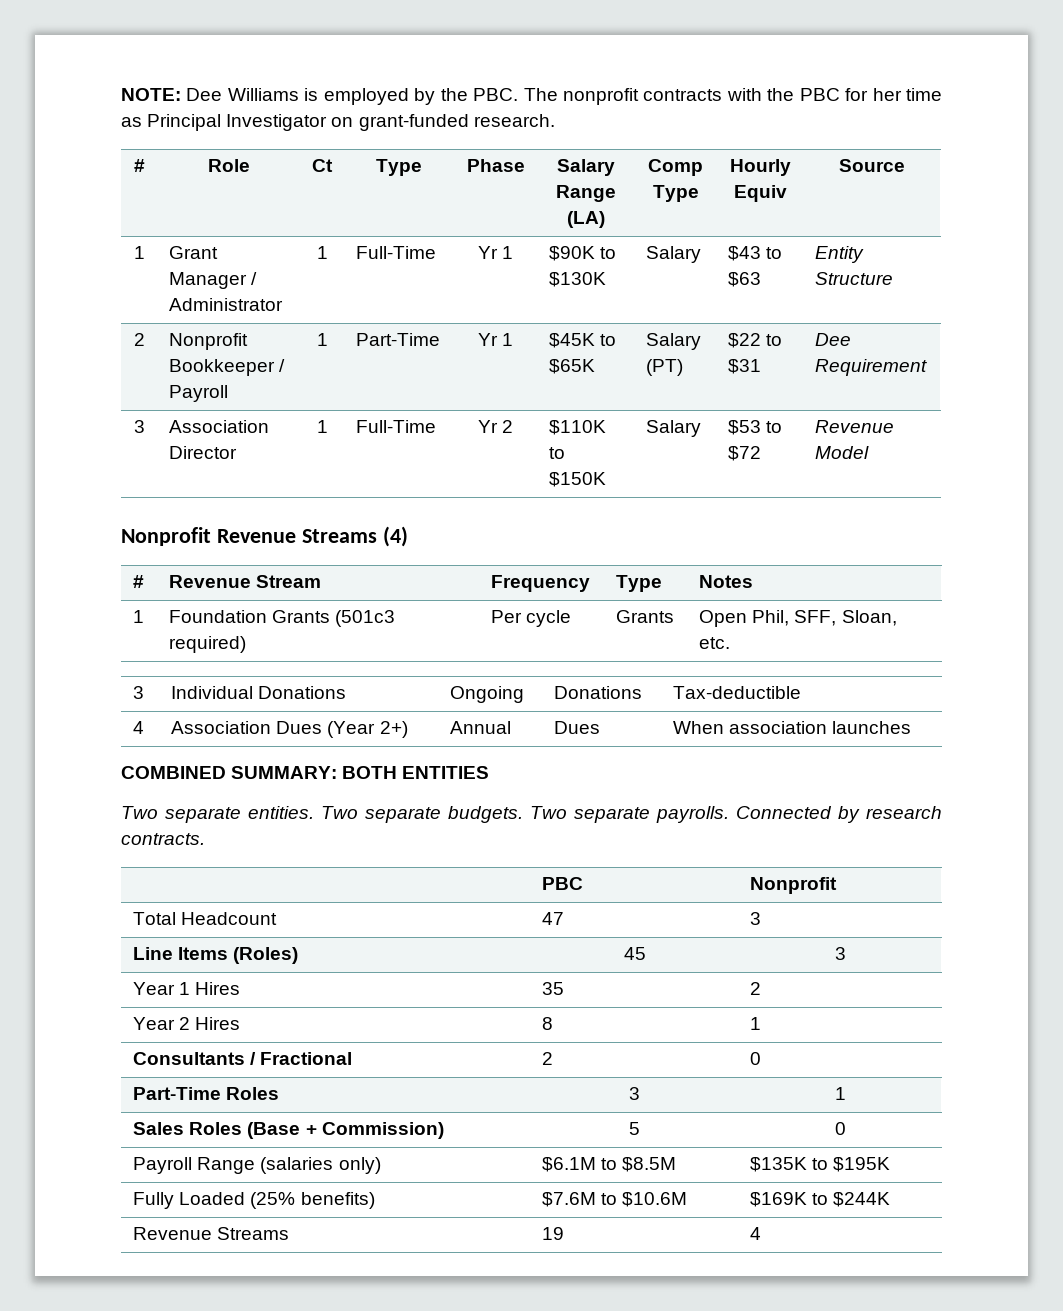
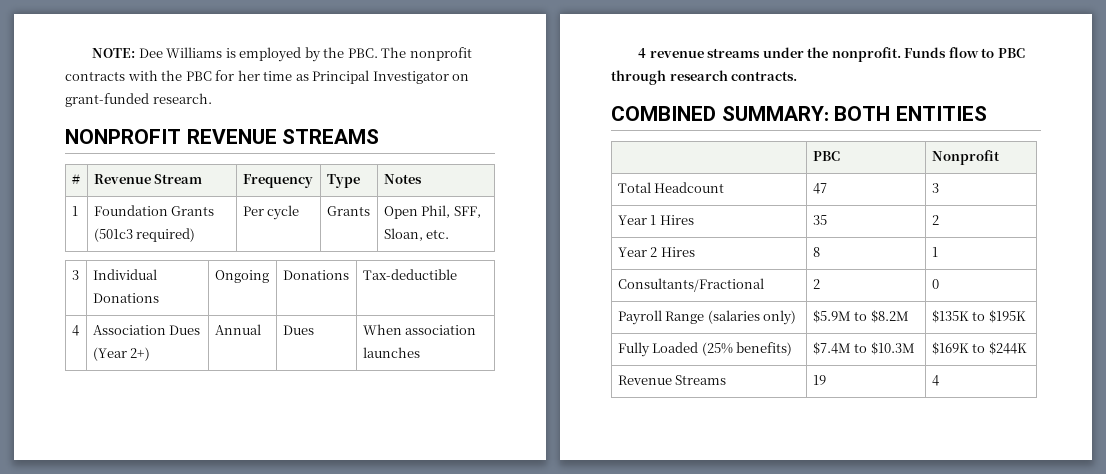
[134,159,145,172] [207,159,250,172] [312,159,333,172] [376,159,422,176] [466,159,525,172] [557,159,615,176] [556,185,616,202] [567,211,605,228] [648,159,703,176] [652,185,699,202] [729,159,791,176] [733,185,787,202] [839,159,905,172] [134,246,145,259] [169,246,219,259] [169,272,258,289] [169,298,284,311] [316,246,328,259] [356,246,437,259] [477,246,514,259] [549,246,617,261] [549,272,607,287] [646,246,702,263] [728,246,783,261] [728,272,762,287] [815,246,865,263] [815,272,894,285] [134,333,145,346] [169,333,249,350] [169,359,286,376] [169,385,229,402] [316,333,328,346] [356,333,441,346] [477,333,514,346] [549,333,617,348] [549,359,596,374] [646,333,702,350] [646,359,684,376] [728,333,783,348] [728,359,762,374] [815,333,852,346] [815,359,928,376] [134,420,145,433] [169,420,270,433] [169,446,238,459] [316,420,328,433] [356,420,437,433] [477,420,514,433] [549,420,607,435] [549,447,566,459] [549,472,607,487] [646,420,702,437] [728,420,783,435] [728,446,762,461] [815,420,895,433] [815,446,870,459] [121,526,408,547] // # | Role | Ct | Type | Phase | Salary Range (LA) | Comp Type | Hourly Equiv | Source // 1 | Grant Manager / Administrator | 1 | Full-Time | Yr 1 | $90K to $130K | Salary | $43 to $63 | Entity Structure // 2 | Nonprofit Bookkeeper / Payroll | 1 | Part-Time | Yr 1 | $45K to $65K | Salary (PT) | $22 to $31 | Dee Requirement // 3 | Association Director | 1 | Full-Time | Yr 2 | $110K to $150K | Salary | $53 to $72 | Revenue Model // Nonprofit Revenue Streams (4) -> [65,129,380,144] // NONPROFIT REVENUE STREAMS
[121,766,490,779] [121,806,942,823] [121,833,205,845] COMBINED SUMMARY: BOTH ENTITIES // Two separate entities. Two separate budgets. Two separate payrolls. Connected by research contracts. -> [638,47,1025,62] [611,70,798,85] [611,106,988,121] 4 revenue streams under the nonprofit. Funds flow to PBC through research contracts. // COMBINED SUMMARY: BOTH ENTITIES
[133,947,299,964] [623,947,646,960] [834,947,846,960] // Line Items (Roles) | 45 | 3 -> (939, 188) none
[133,1052,353,1065] Consultants / Fractional -> [617,278,764,292] Consultants/Fractional
[133,1087,280,1100] [629,1087,640,1100] [834,1087,846,1100] [133,1122,444,1139] [629,1122,640,1135] [834,1122,846,1135] // Part-Time Roles | 3 | 1 // Sales Roles (Base + Commission) | 5 | 0 -> (939, 284) none
[542,1157,677,1172] $6.1M to $8.5M -> [812,310,909,323] $5.9M to $8.2M
[542,1192,688,1207] $7.6M to $10.6M -> [812,342,915,355] $7.4M to $10.3M

